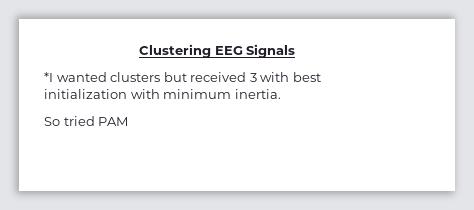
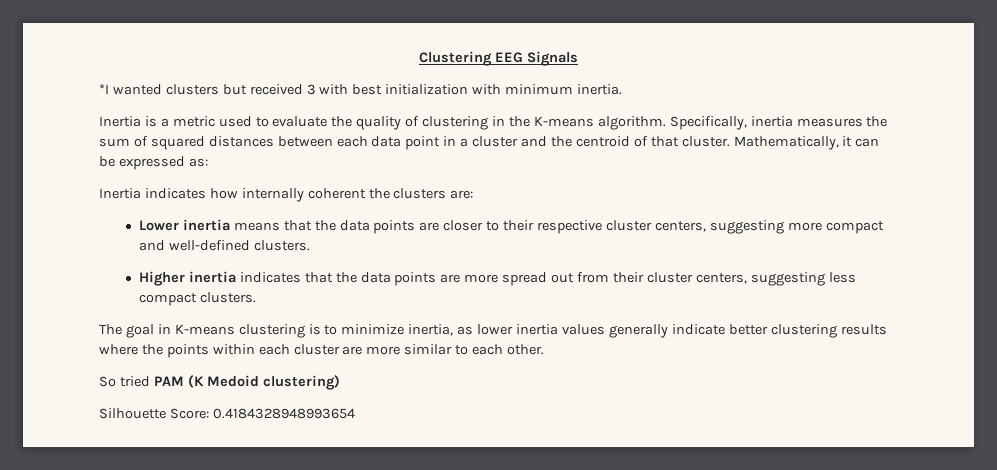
[44,116,129,126] So tried PAM -> [99,116,888,130] [99,136,880,150] [99,156,208,170] [99,188,474,202] [138,219,884,234] [138,240,310,251] [138,271,856,286] [138,292,256,306] [99,324,887,338] [99,344,545,358] [99,375,340,390] [99,408,355,419] Inertia is a metric used to evaluate the quality of clustering in the K-means algorithm. Specifically, inertia measures the sum of squared distances between each data point in a cluster and the centroid of that cluster. Mathematically, it can be expressed as: // Inertia indicates how internally coherent the clusters are: // Lower inertia means that the data points are closer to their respective cluster centers, suggesting more compact and well-defined clusters. // Higher inertia indicates that the data points are more spread out from their cluster centers, suggesting less compact clusters. // The goal in K-means clustering is to minimize inertia, as lower inertia values generally indicate better clustering results where the points within each cluster are more similar to each other. // So tried PAM (K Medoid clustering) // Silhouette Score: 0.4184328948993654

